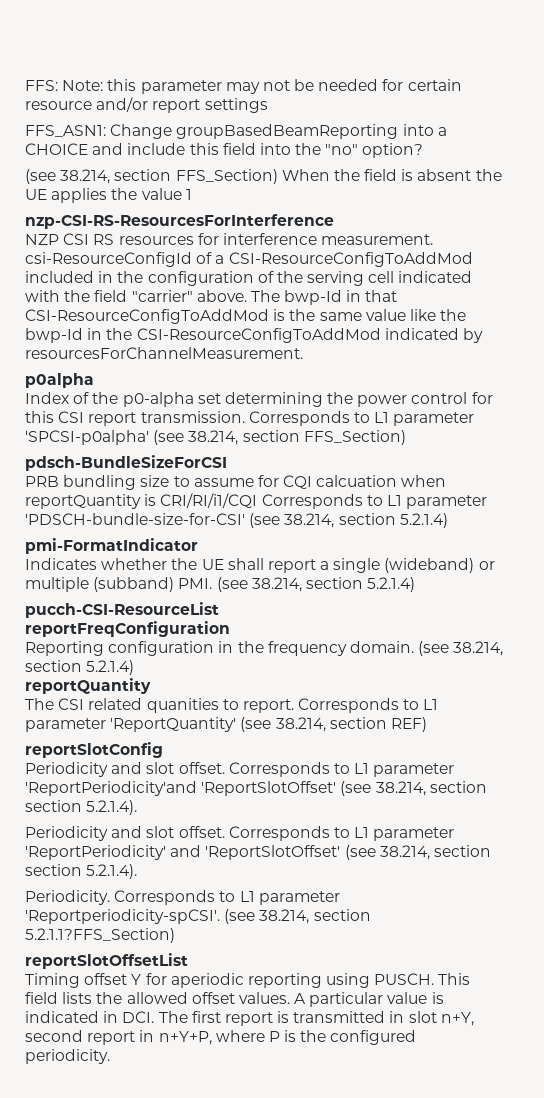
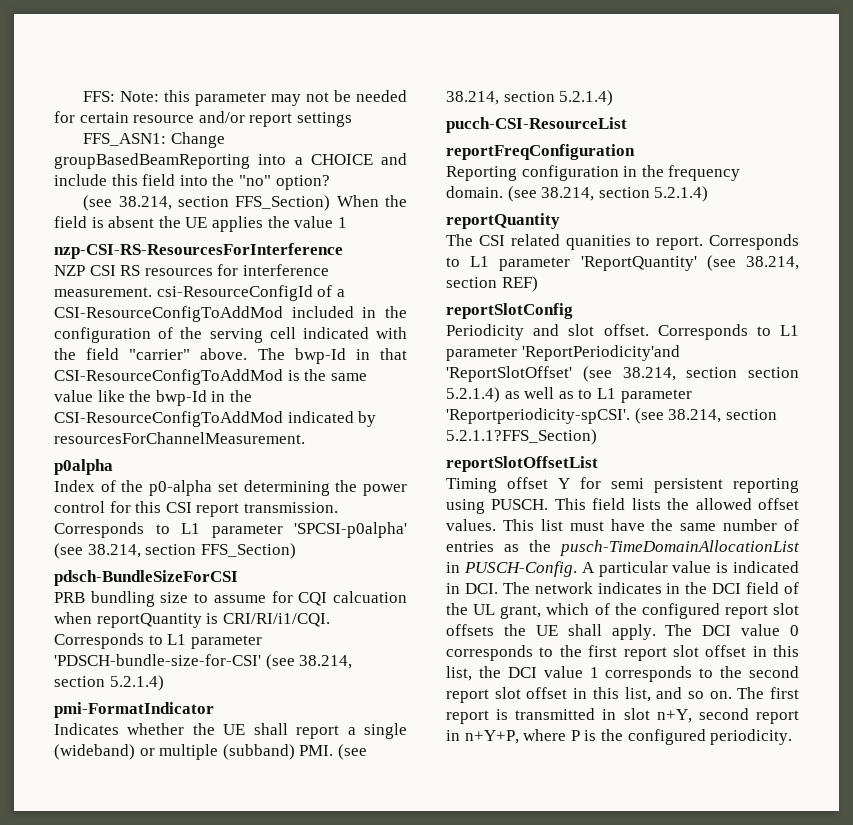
[160,493,258,508] CRI/RI/i1/CQI -> [222,613,330,627] CRI/RI/i1/CQI.
[86,800,138,815] [25,826,455,841] [25,845,491,860] [25,864,138,879] [25,890,216,905] 5.2.1.4). // Periodicity and slot offset. Corresponds to L1 parameter 'ReportPeriodicity' and 'ReportSlotOffset' (see 38.214, section section 5.2.1.4). // Periodicity. Corresponds -> [446,387,574,403] 5.2.1.4) as well as
[170,973,244,988] aperiodic -> [611,478,723,493] semi persistent
(290, 998) none -> [502,519,799,531] [446,540,800,556] [446,561,577,577] This list must have the same number of entries as the pusch-TimeDomainAllocationList in PUSCH-Config.
(188, 1017) none -> [534,582,799,594] [446,603,799,619] [446,624,799,640] [446,645,799,661] [446,666,799,682] [446,687,765,703] network indicates in the DCI field of the UL grant, which of the configured report slot offsets the UE shall apply. The DCI value 0 corresponds to the first report slot offset in this list, the DCI value 1 corresponds to the second report slot offset in this list, and so on. The

